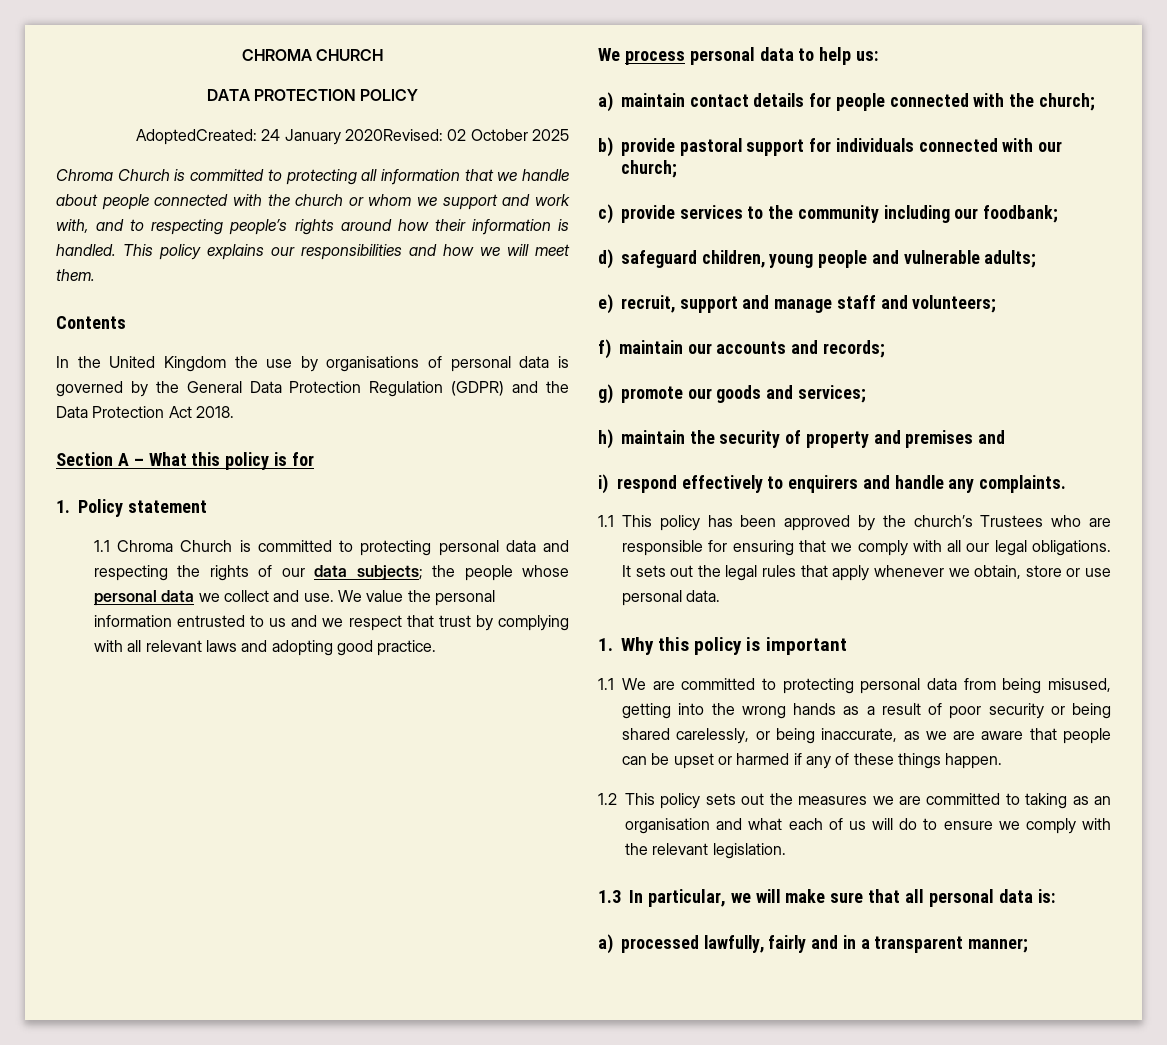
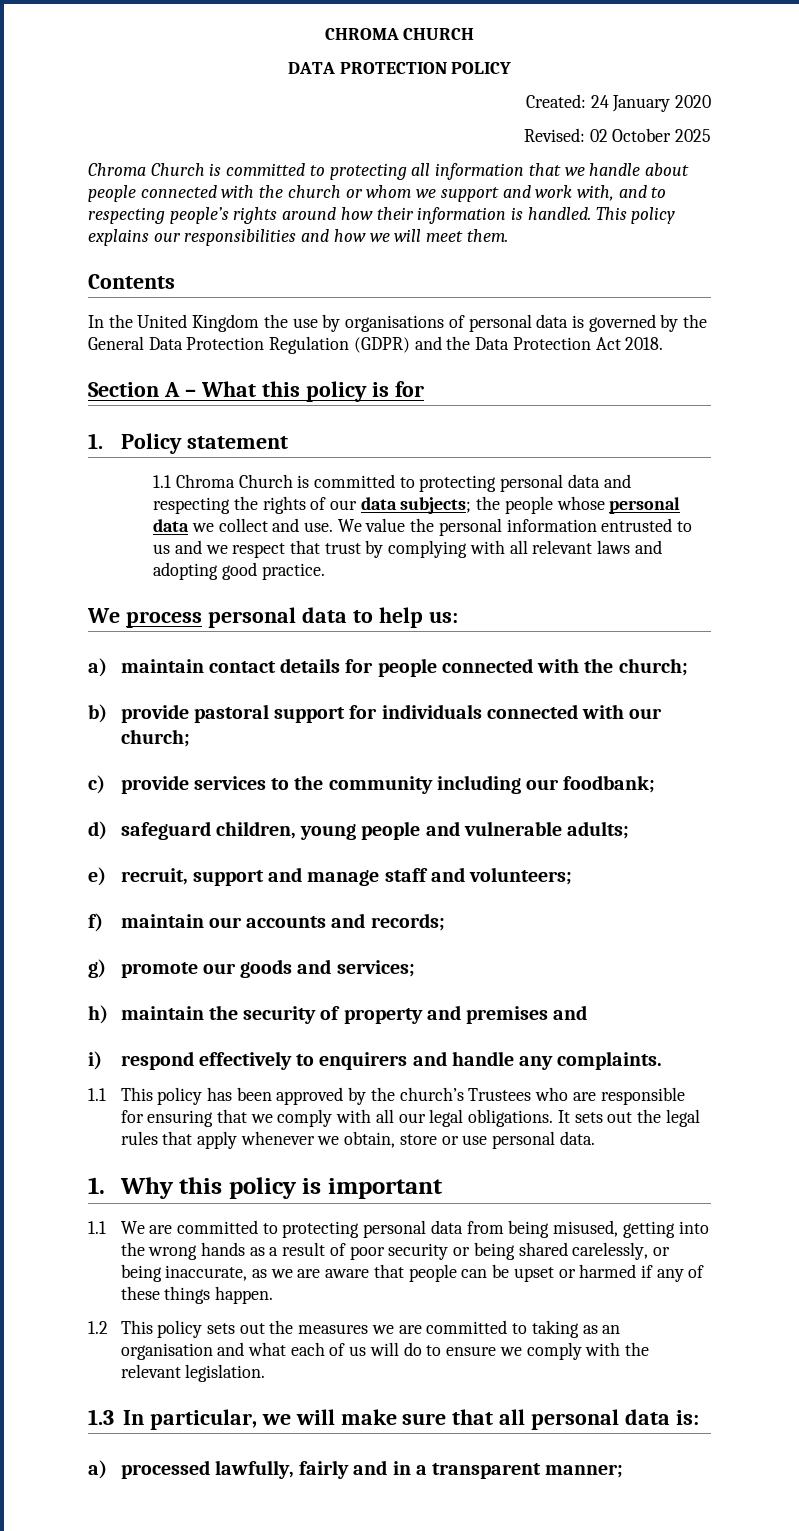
[136,129,258,145] AdoptedCreated: -> [525,94,586,108] Created:
[345,129,444,141] 2020Revised: -> [675,95,711,108] [523,128,585,142] 2020 // Revised:

